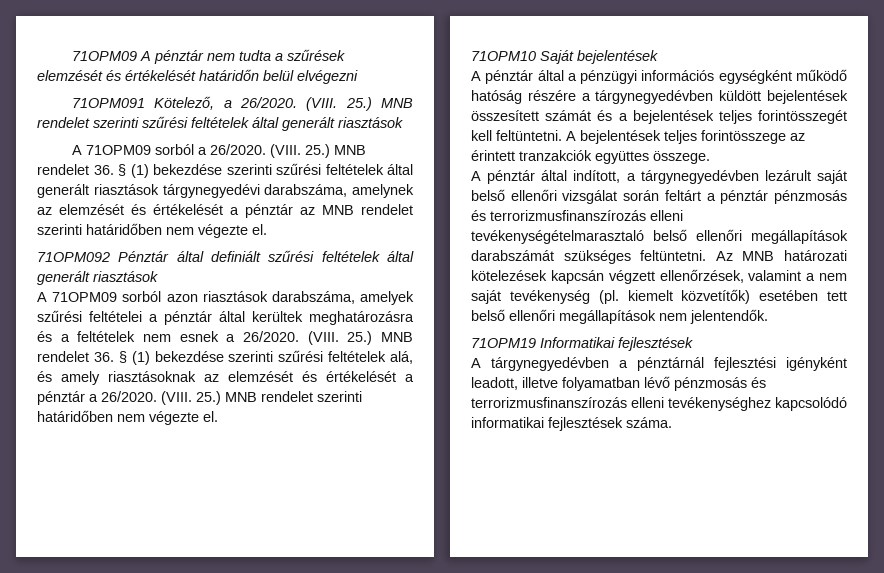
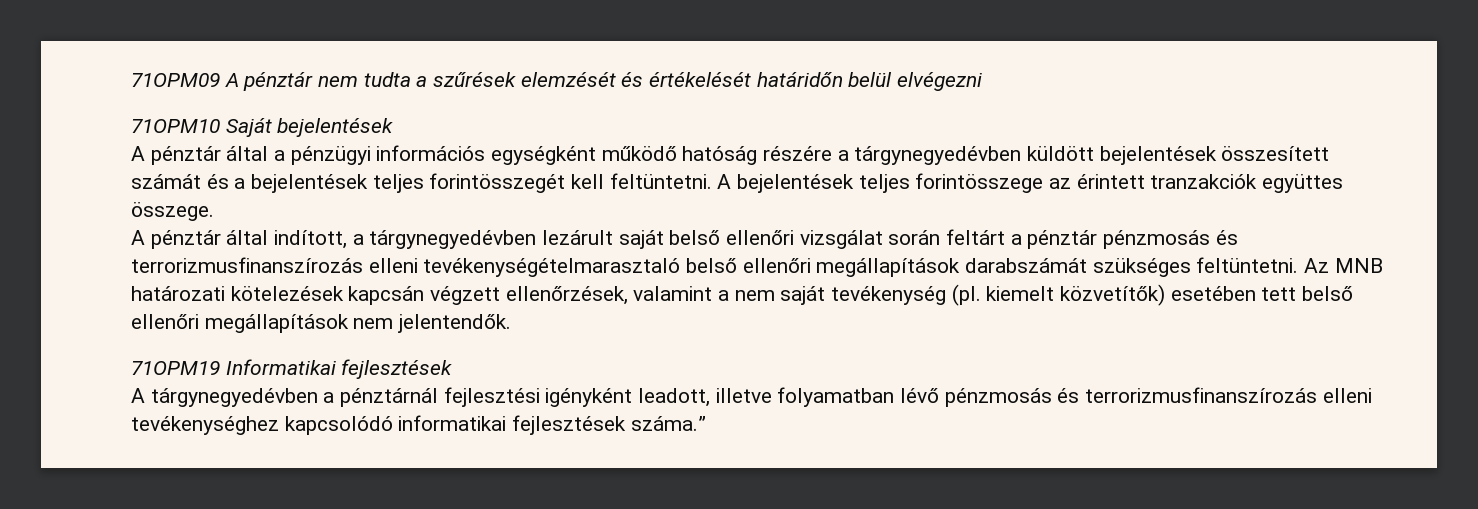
[72,96,413,111] [37,116,403,131] [72,144,367,158] [37,163,413,178] [37,184,414,198] [37,204,413,218] [37,223,267,238] [37,250,414,262] [37,271,158,285] [37,291,414,305] [37,310,414,325] [37,331,414,345] [37,350,413,365] [37,371,414,385] [37,391,362,405] [37,410,218,425] // 71OPM091 Kötelező, a 26/2020. (VIII. 25.) MNB rendelet szerinti szűrési feltételek által generált riasztások // A 71OPM09 sorból a 26/2020. (VIII. 25.) MNB rendelet 36. § (1) bekezdése szerinti szűrési feltételek által generált riasztások tárgynegyedévi darabszáma, amelynek az elemzését és értékelését a pénztár az MNB rendelet szerinti határidőben nem végezte el. // 71OPM092 Pénztár által definiált szűrési feltételek által generált riasztások // A 71OPM09 sorból azon riasztások darabszáma, amelyek szűrési feltételei a pénztár által kerültek meghatározásra és a feltételek nem esnek a 26/2020. (VIII. 25.) MNB rendelet 36. § (1) bekezdése szerinti szűrési feltételek alá, és amely riasztásoknak az elemzését és értékelését a pénztár a 26/2020. (VIII. 25.) MNB rendelet szerinti határidőben nem végezte el. -> (983, 81) none
[626,417,672,428] száma. -> [630,416,706,431] száma.”

